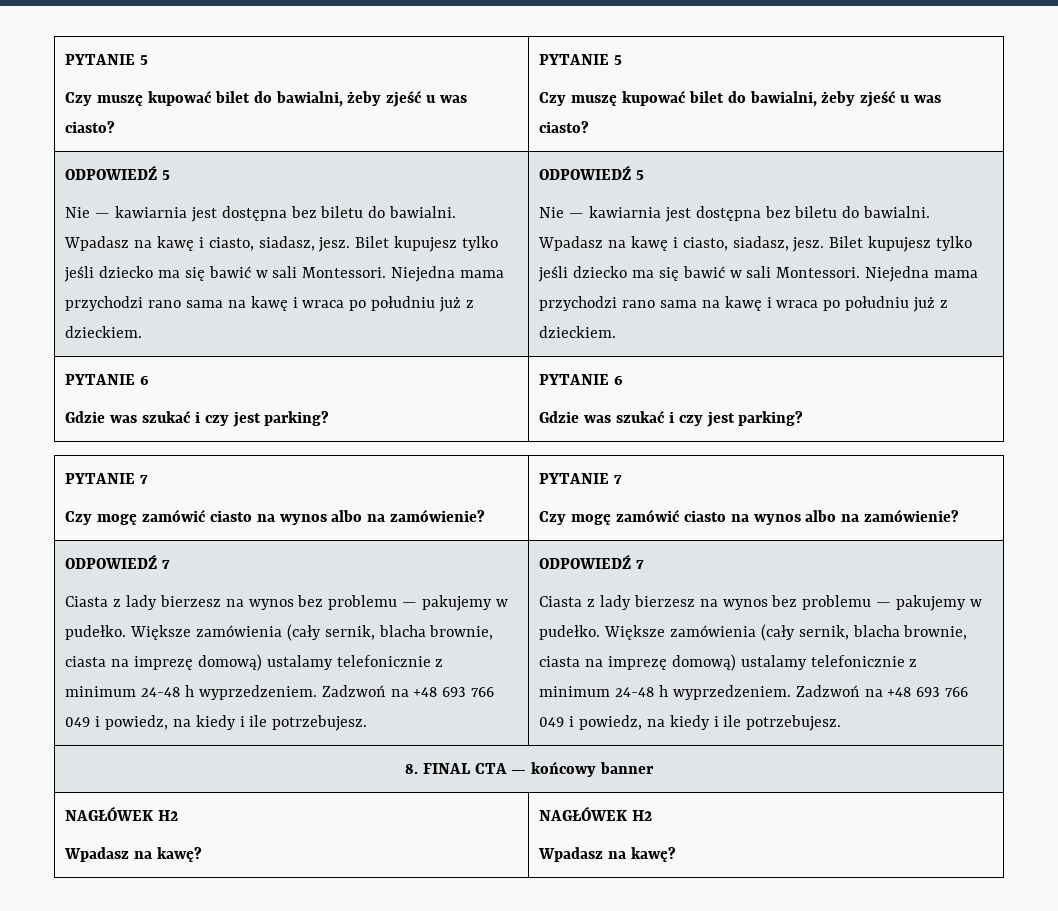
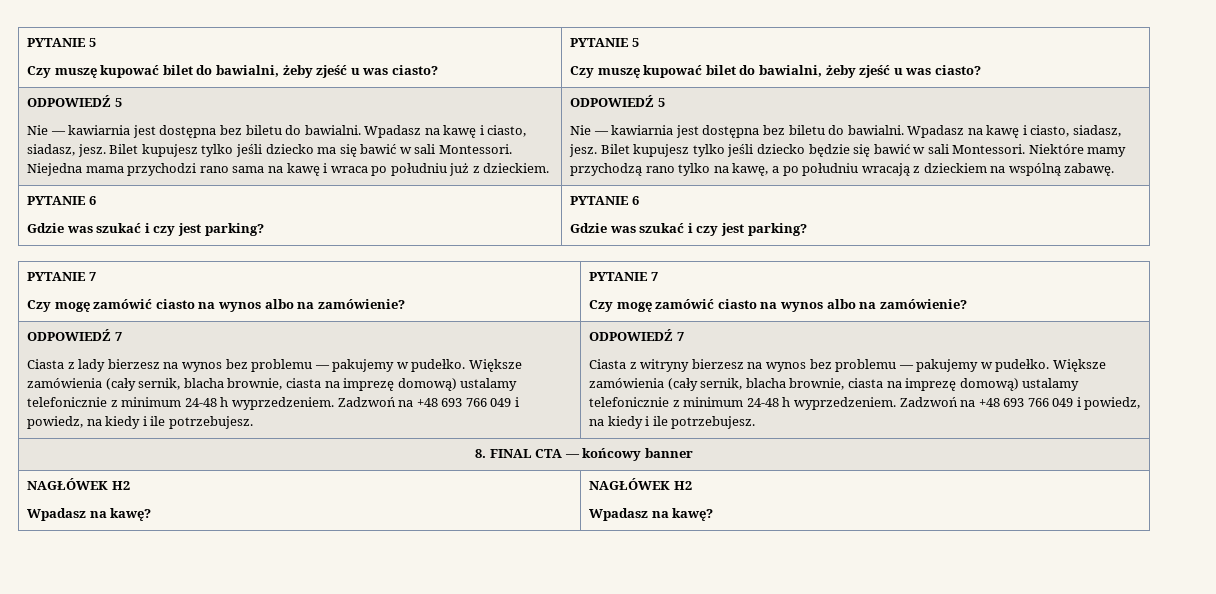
[631,266,978,282] [539,296,948,312] [539,326,617,338] ma się bawić w sali Montessori. Niejedna mama przychodzi rano sama na kawę i wraca po południu już z dzieckiem. -> [808,144,1127,157] [570,163,1115,176] będzie się bawić w sali Montessori. Niektóre mamy przychodzą rano tylko na kawę, a po południu wracają z dzieckiem na wspólną zabawę.
[599,595,631,610] lady -> [640,359,690,372] witryny

